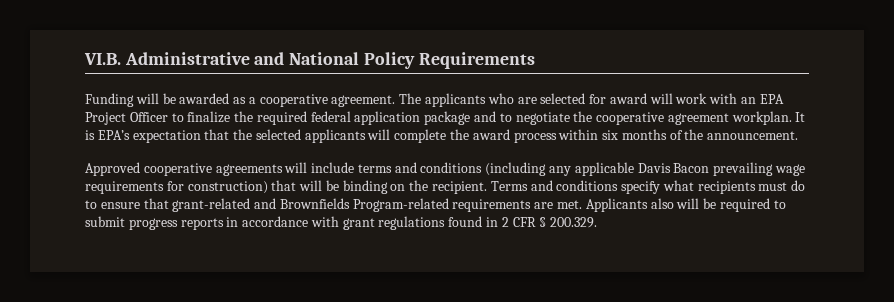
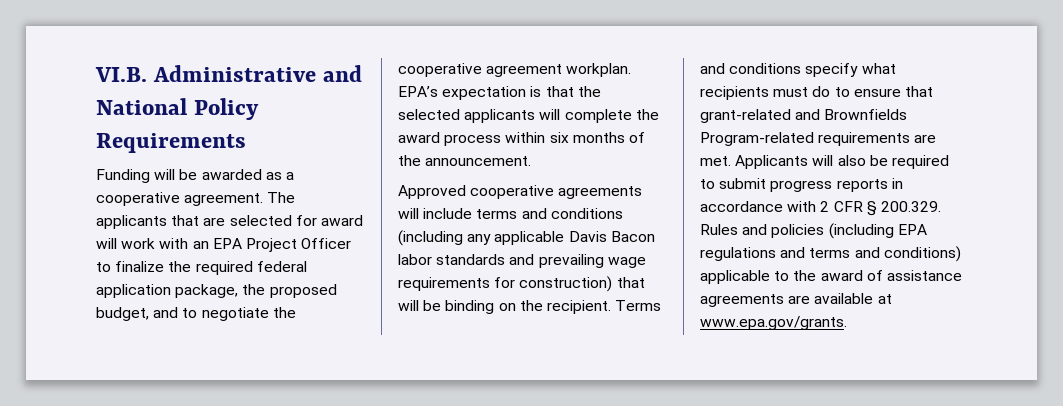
[487,93,514,104] who -> [171,215,200,226] that
[424,111,471,125] package -> [175,284,337,298] [96,307,149,321] package, the proposed budget,
[795,112,806,122] [85,130,95,140] It is -> (632, 70) none
(201, 136) none -> [530,86,542,97] is
(710, 168) none -> [398,254,535,265] labor standards and
[650,198,700,209] also will -> [812,155,866,166] will also
[342,216,598,230] grant regulations found in 2 CFR § 200.329. -> [820,201,941,216] [700,223,927,239] [700,246,961,262] [700,270,962,284] [700,293,892,307] [700,316,847,330] 2 CFR § 200.329. Rules and policies (including EPA regulations and terms and conditions) applicable to the award of assistance agreements are available at www.epa.gov/grants.

